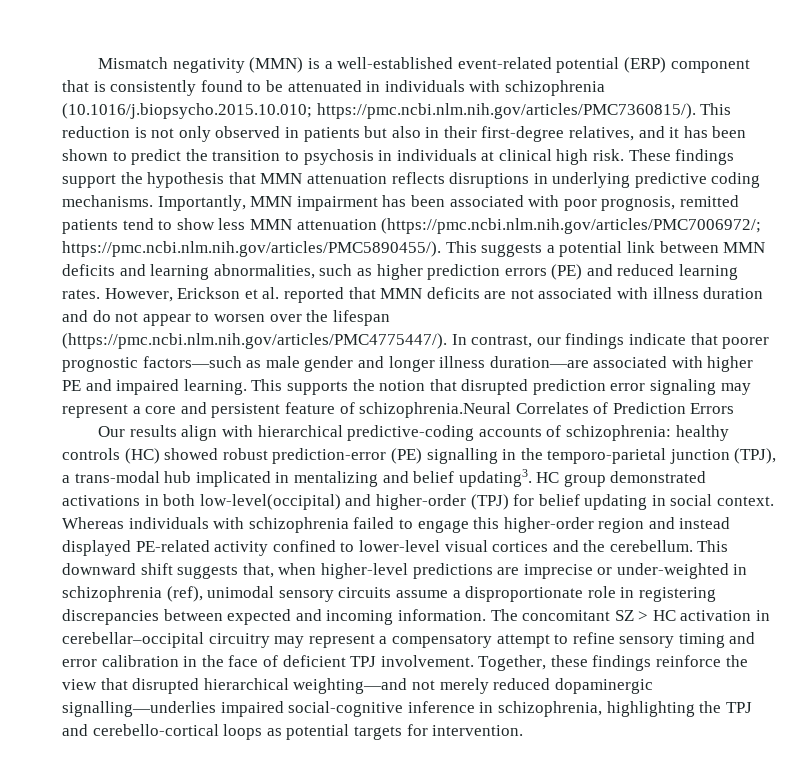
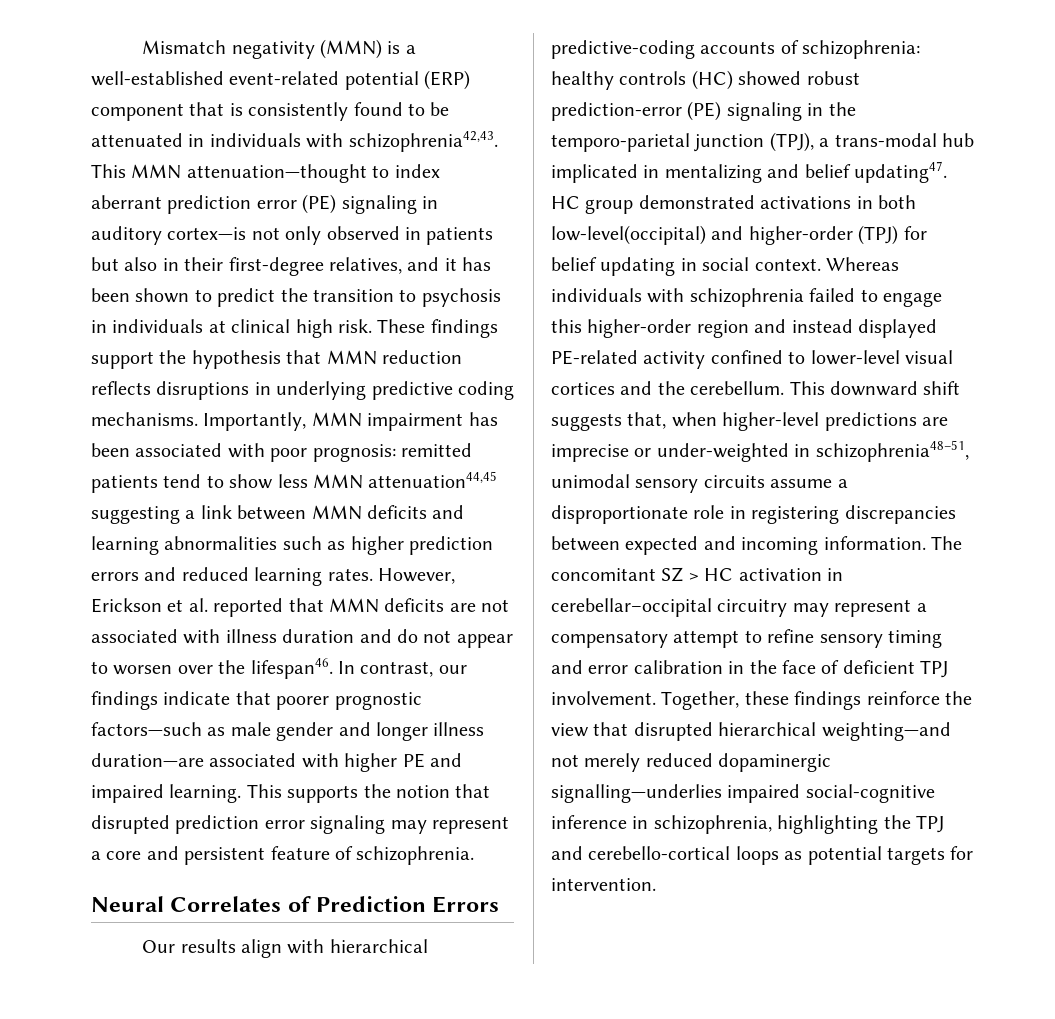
[504,80,605,96] [62,103,732,119] [62,126,147,138] schizophrenia (10.1016/j.biopsycho.2015.10.010; https://pmc.ncbi.nlm.nih.gov/articles/PMC7360815/). This reduction is -> [348,131,498,152] [91,164,440,183] [91,194,438,214] [91,226,247,245] schizophrenia42,43. This MMN attenuation—thought to index aberrant prediction error (PE) signaling in auditory cortex—is
[306,173,387,184] attenuation -> [382,350,462,364] reduction
[601,196,676,211] prognosis, -> [312,444,396,462] prognosis:
[296,218,762,234] [62,241,623,257] attenuation (https://pmc.ncbi.nlm.nih.gov/articles/PMC7006972/; https://pmc.ncbi.nlm.nih.gov/articles/PMC5890455/). This suggests a potential -> [368,471,498,488] [91,506,196,524] attenuation44,45 suggesting a
[213,264,315,279] abnormalities, -> [164,536,278,550] abnormalities
[551,264,583,280] (PE) -> (139, 576) none
[332,310,390,326] [62,333,447,349] lifespan (https://pmc.ncbi.nlm.nih.gov/articles/PMC4775447/). -> [250,658,333,679] lifespan46.
[359,402,512,418] schizophrenia.Neural -> [356,846,475,865] [91,896,164,912] schizophrenia. // Neural
[426,448,498,464] signalling -> [726,102,802,121] signaling
[458,469,532,487] updating3. -> [854,161,947,183] updating47.
[62,586,203,602] schizophrenia (ref), -> [815,440,969,462] schizophrenia48–51,

